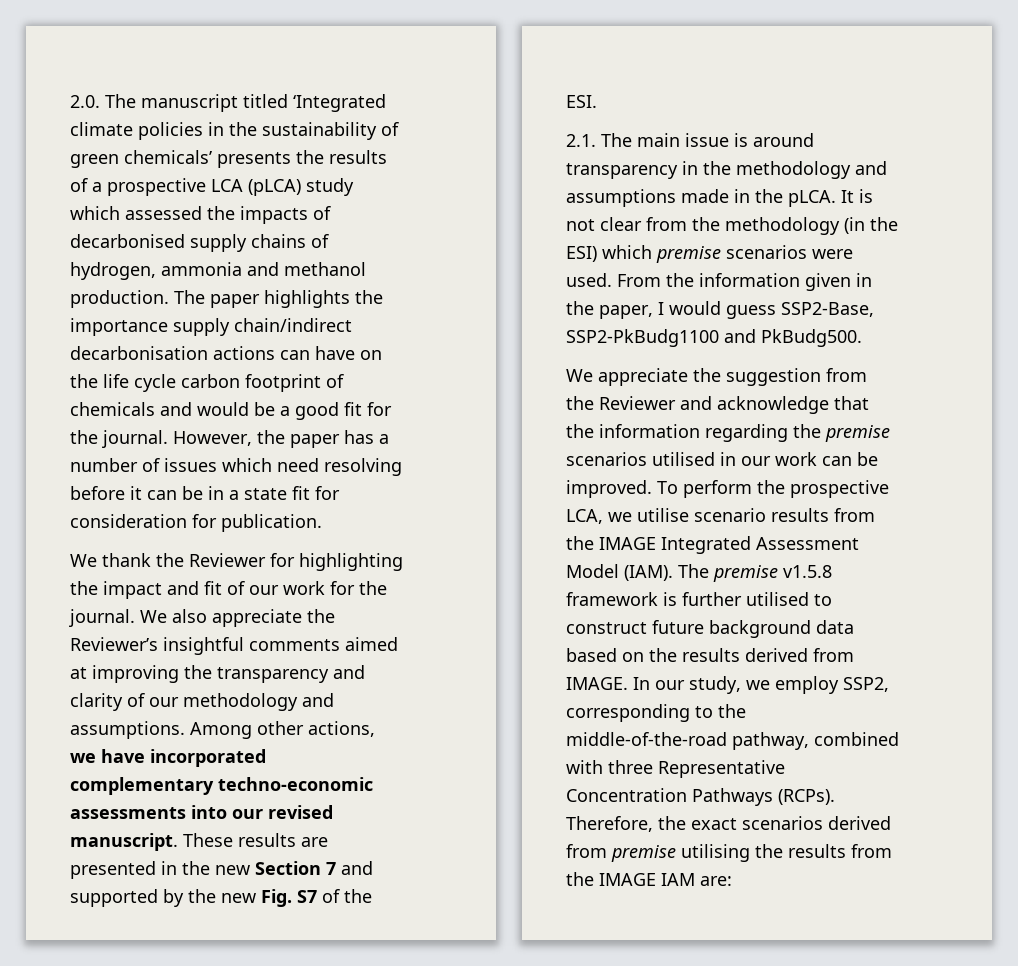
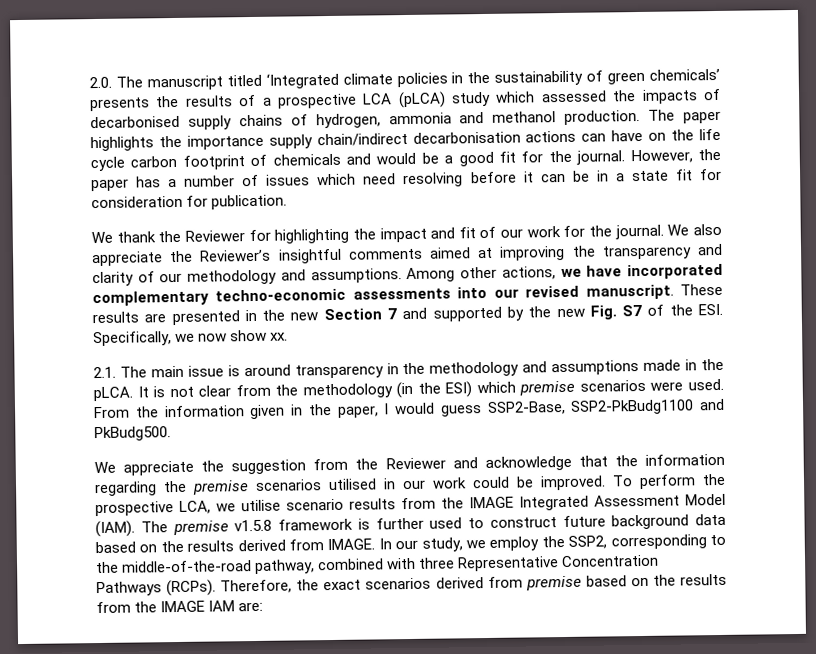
(597, 101) none -> [93,329,289,347] Specifically, we now show xx.
[822,456,852,466] can -> [472,476,510,489] could
[746,592,809,606] utilised -> [429,517,463,529] used
(839, 685) none -> [541,535,565,548] the
[681,844,750,862] utilising -> [585,575,649,587] based on

